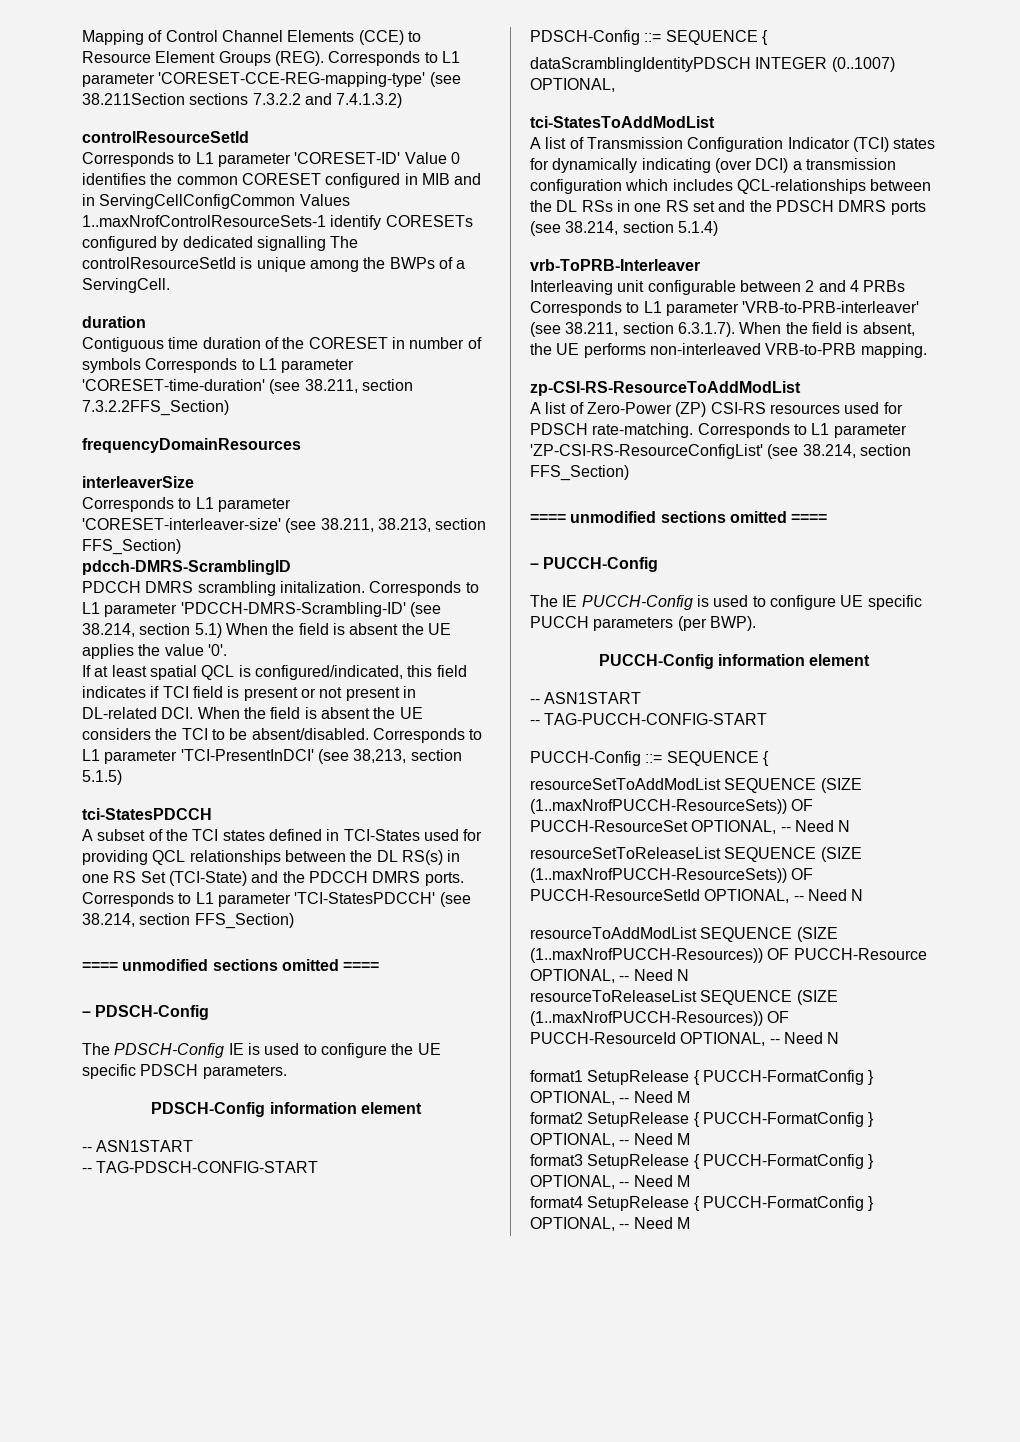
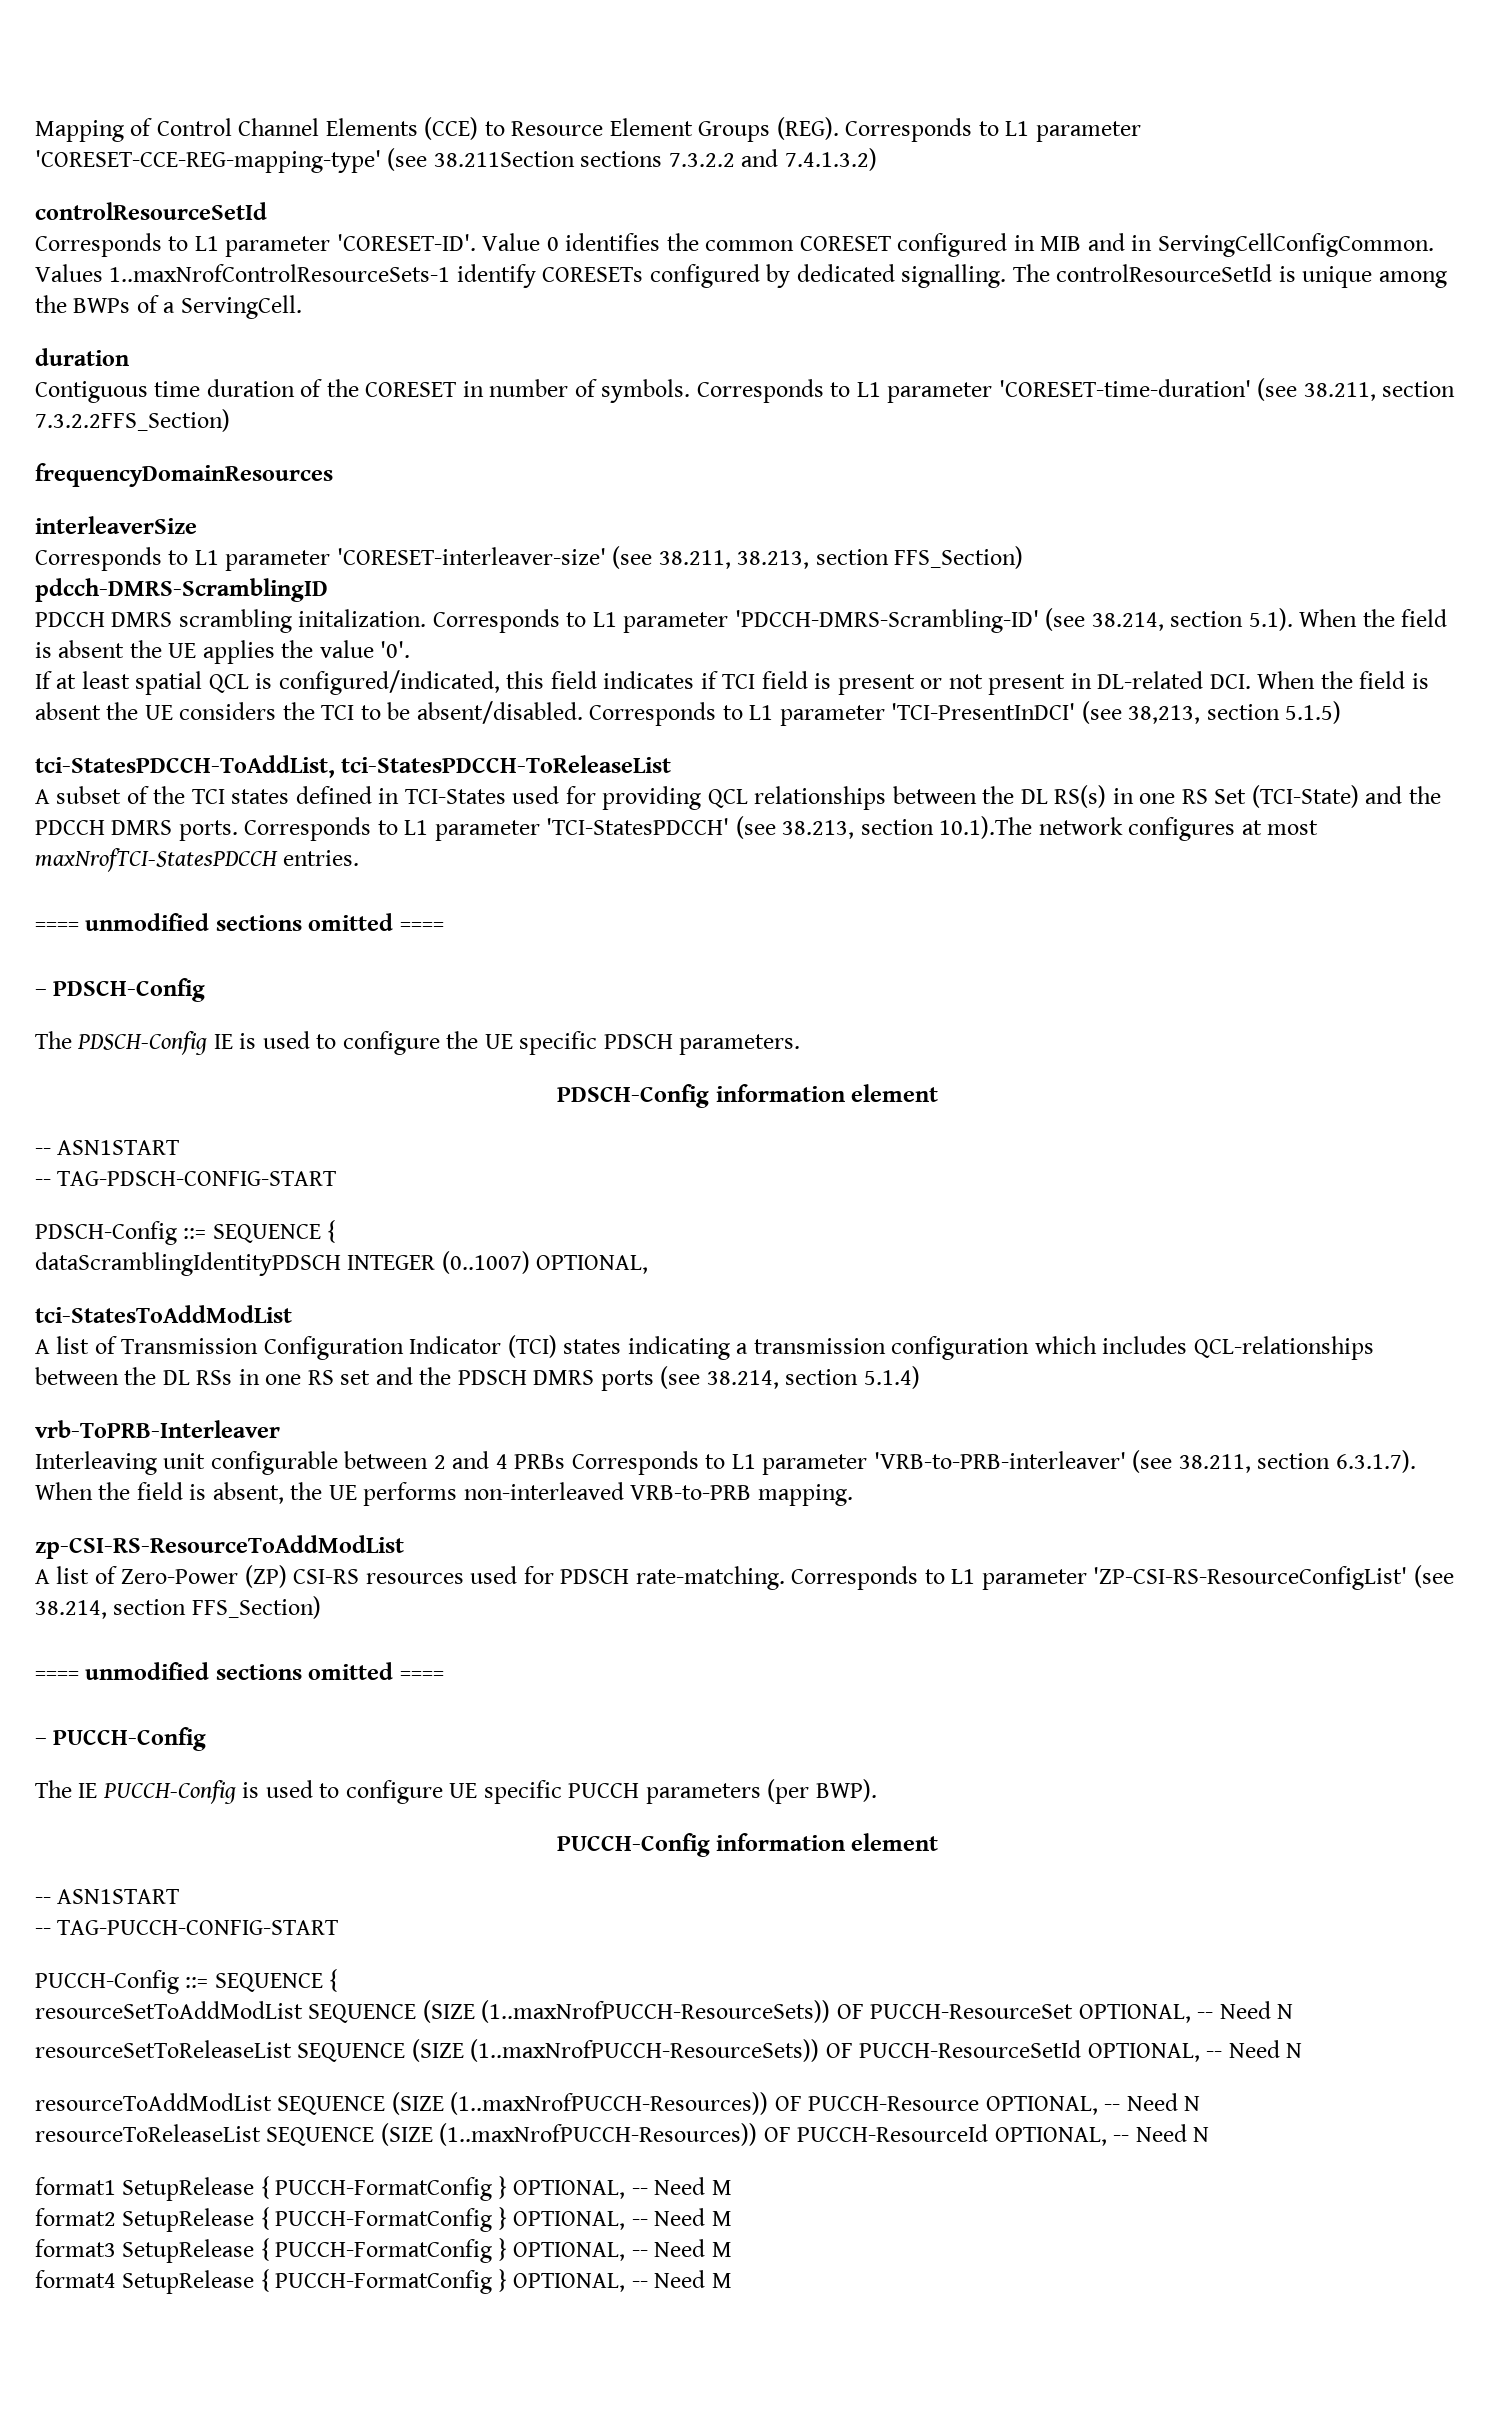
[294,152,401,164] 'CORESET-ID' -> [336,234,476,251] 'CORESET-ID'.
[99,194,296,209] ServingCellConfigCommon -> [1157,233,1434,257] ServingCellConfigCommon.
[256,236,326,251] signalling -> [901,264,1007,288] signalling.
[82,358,141,373] symbols -> [601,379,691,403] symbols.
[194,623,222,638] 5.1) -> [1248,608,1293,631] 5.1).
[82,808,212,820] tci-StatesPDCCH -> [35,755,672,778] tci-StatesPDCCH-ToAddList, tci-StatesPDCCH-ToReleaseList
[82,913,294,929] 38.214, section FFS_Section) -> [782,816,1319,841] [35,848,360,872] 38.213, section 10.1).The network configures at most maxNrofTCI-StatesPDCCH entries.
[530,158,789,173] for dynamically indicating (over DCI) -> [627,1336,730,1360] indicating

